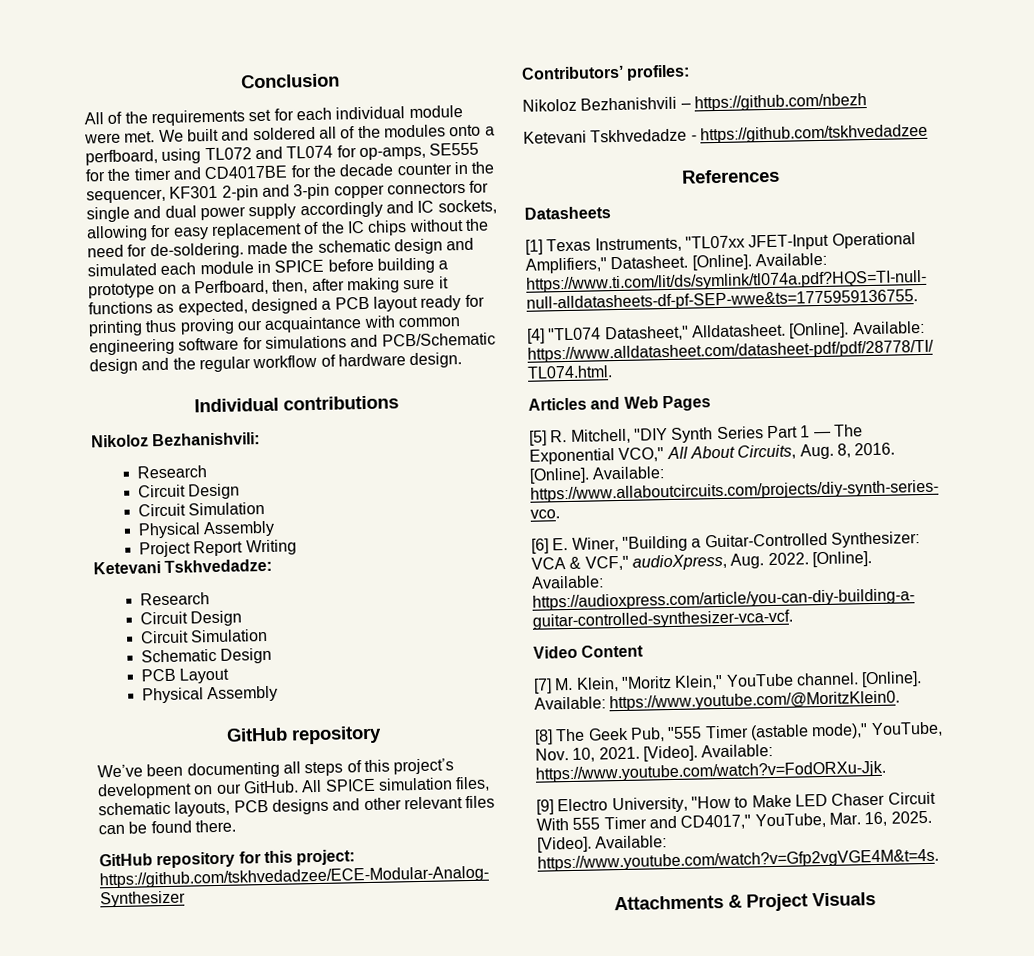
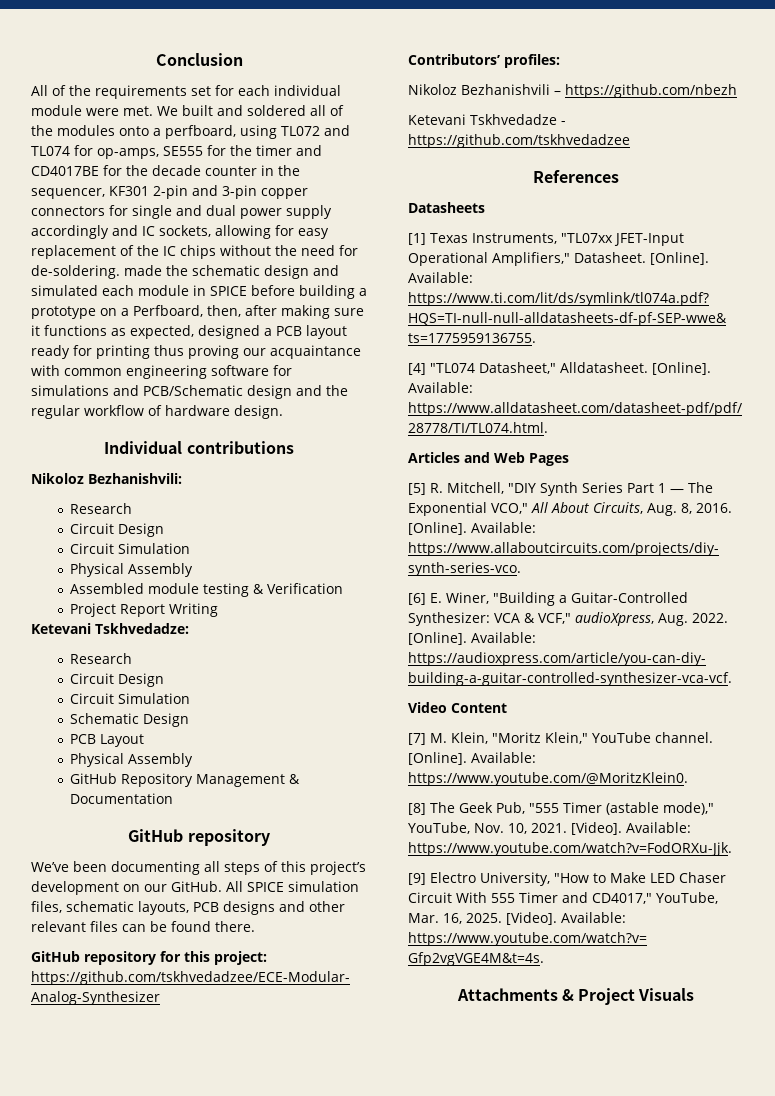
(276, 529) none -> [70,583,344,597] // Assembled module testing & Verification
(279, 694) none -> [70,773,301,787] [70,793,174,804] // GitHub Repository Management & Documentation

